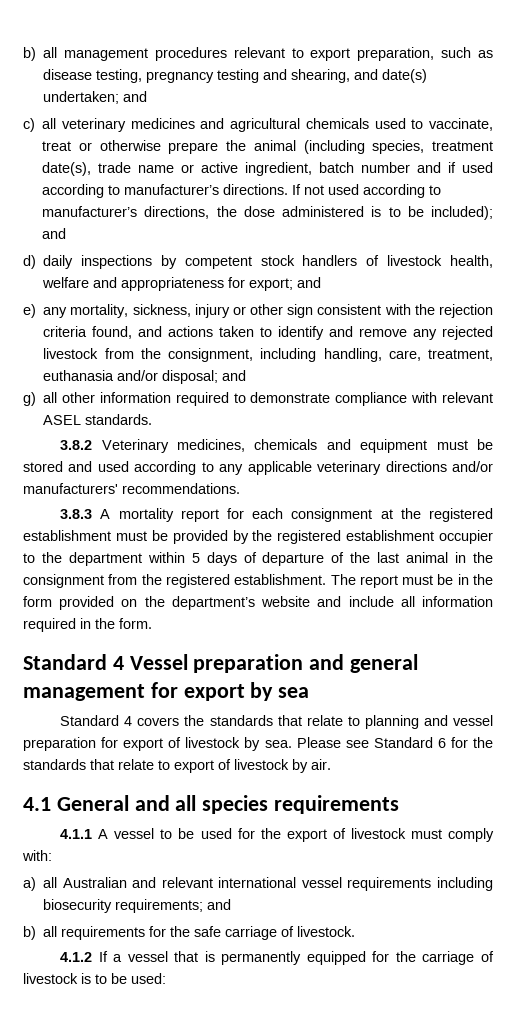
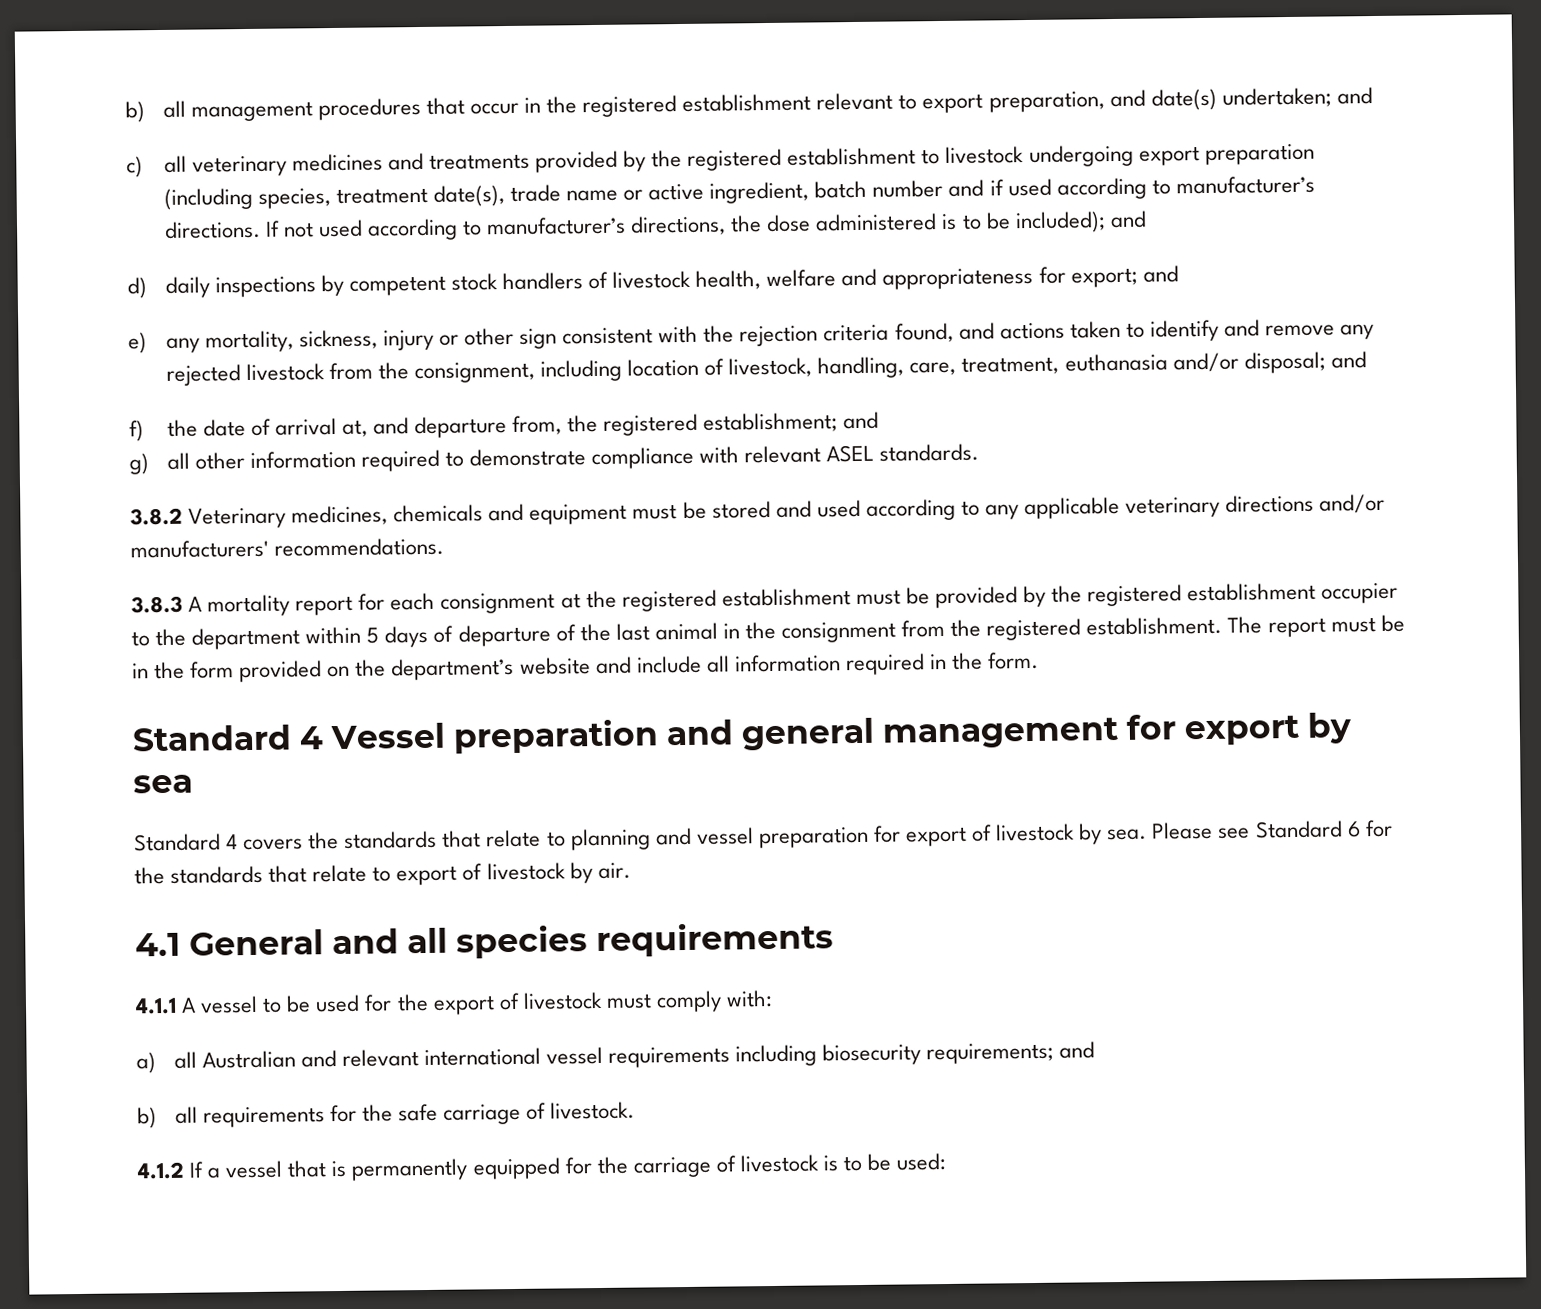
[233,47,493,61] [43,69,351,83] relevant to export preparation, such as disease testing, pregnancy testing and shearing, -> [425,91,1105,118] that occur in the registered establishment relevant to export preparation,
[230,118,493,132] [42,140,296,154] agricultural chemicals used to vaccinate, treat or otherwise prepare the animal -> [428,143,1315,173] treatments provided by the registered establishment to livestock undergoing export preparation
(317, 355) none -> [627,357,813,378] location of livestock,
(247, 375) none -> [129,411,880,442] // f) the date of arrival at, and departure from, the registered establishment; and

